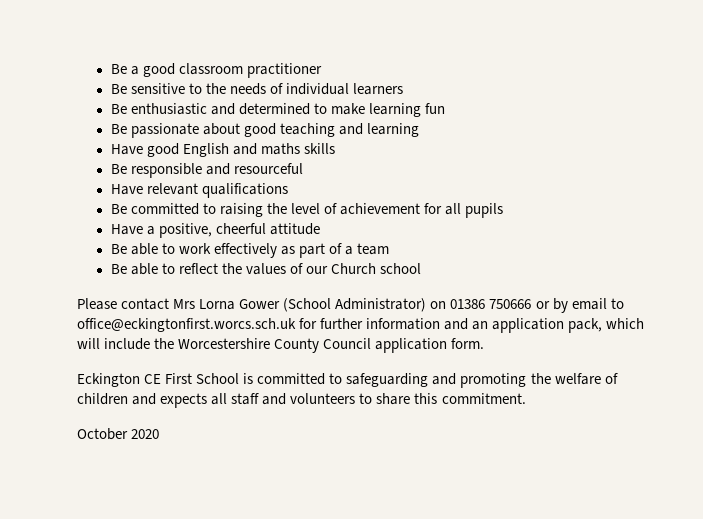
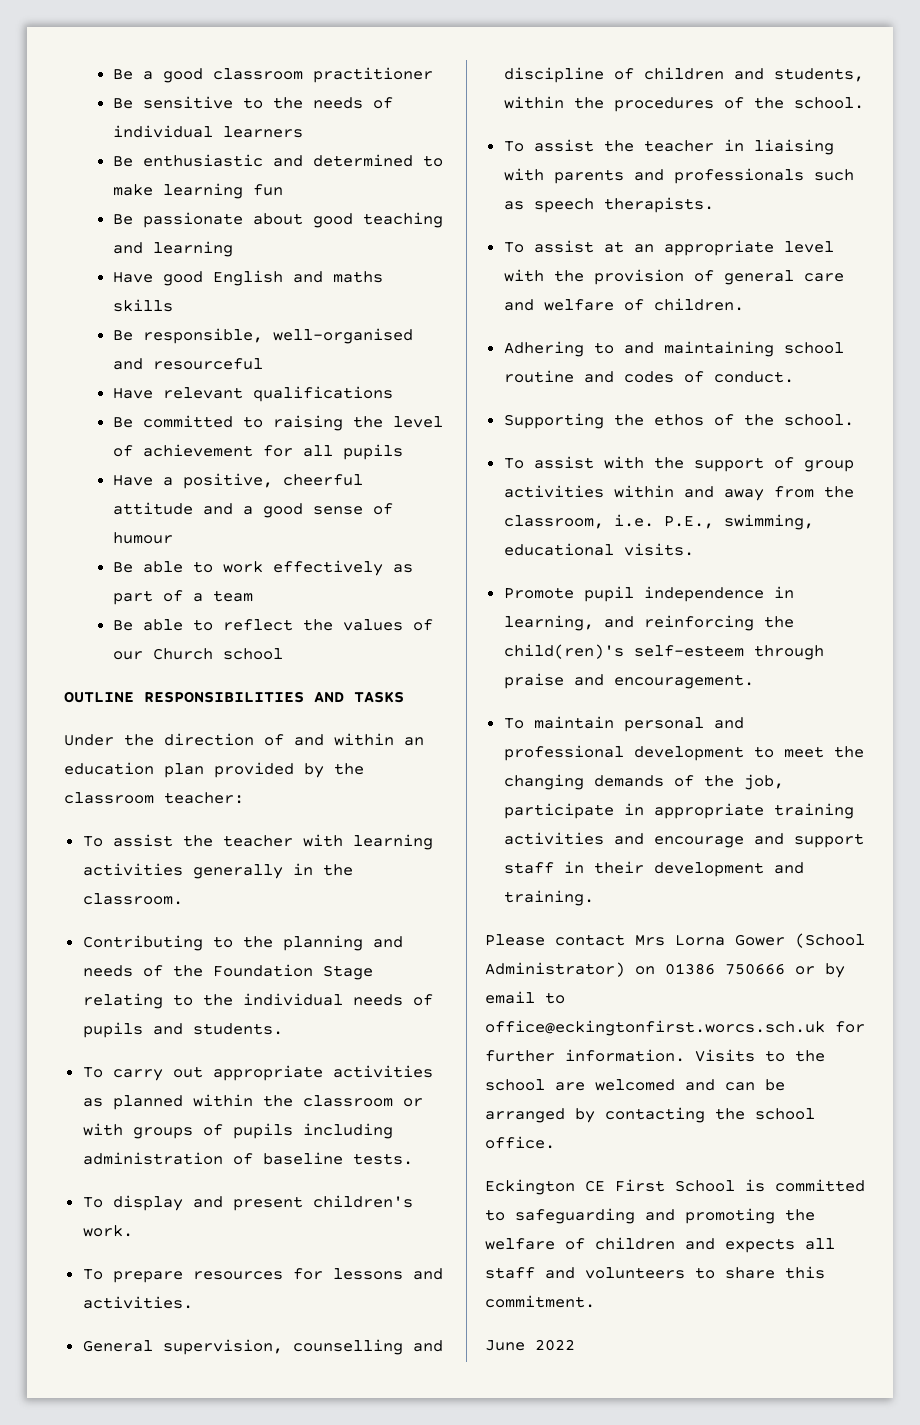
[131,163,203,178] responsible -> [143,328,414,344] responsible, well-organised
(321, 229) none -> [203,503,394,518] [113,532,174,544] and a good sense of humour
(422, 268) none -> [64,691,404,703] [64,733,424,746] [64,762,364,778] [64,792,244,804] [82,834,433,850] [82,863,353,879] [82,893,183,905] [82,935,403,951] [82,964,373,980] [82,993,433,1009] [82,1022,283,1038] [82,1065,433,1081] [82,1094,423,1110] [82,1123,393,1139] [82,1152,413,1165] [82,1195,413,1211] [82,1225,133,1237] [82,1268,443,1283] [82,1296,193,1309] [82,1339,443,1355] [503,67,864,83] [503,96,864,112] [503,139,834,155] [503,168,854,184] [503,197,714,213] [503,240,834,256] [503,269,844,285] [503,298,744,311] [503,341,844,357] [503,370,794,383] [503,413,854,429] [503,456,854,472] [503,485,854,501] [503,514,814,530] [503,543,694,556] [503,586,794,602] [503,615,794,631] [503,644,824,660] [503,673,754,689] [503,716,744,732] [503,745,864,761] [503,774,784,790] [503,803,854,819] [503,832,864,848] [503,861,804,877] [503,890,594,906] // OUTLINE RESPONSIBILITIES AND TASKS // Under the direction of and within an education plan provided by the classroom teacher: // To assist the teacher with learning activities generally in the classroom. // Contributing to the planning and needs of the Foundation Stage relating to the individual needs of pupils and students. // To carry out appropriate activities as planned within the classroom or with groups of pupils including administration of baseline tests. // To display and present children's work. // To prepare resources for lessons and activities. // General supervision, counselling and discipline of children and students, within the procedures of the school. // To assist the teacher in liaising with parents and professionals such as speech therapists. // To assist at an appropriate level with the provision of general care and welfare of children. // Adhering to and maintaining school routine and codes of conduct. // Supporting the ethos of the school. // To assist with the support of group activities within and away from the classroom, i.e. P.E., swimming, educational visits. // Promote pupil independence in learning, and reinforcing the child(ren)'s self-esteem through praise and encouragement. // To maintain personal and professional development to meet the changing demands of the job, participate in appropriate training activities and encourage and support staff in their development and training.
[366,318,645,333] [77,338,485,353] information and an application pack, which will include the Worcestershire County Council application form. -> [565,1049,825,1062] [485,1079,785,1091] [485,1107,815,1123] [485,1136,555,1149] information. Visits to the school are welcomed and can be arranged by contacting the school office.
[77,428,160,440] October 2020 -> [485,1339,575,1351] June 2022

